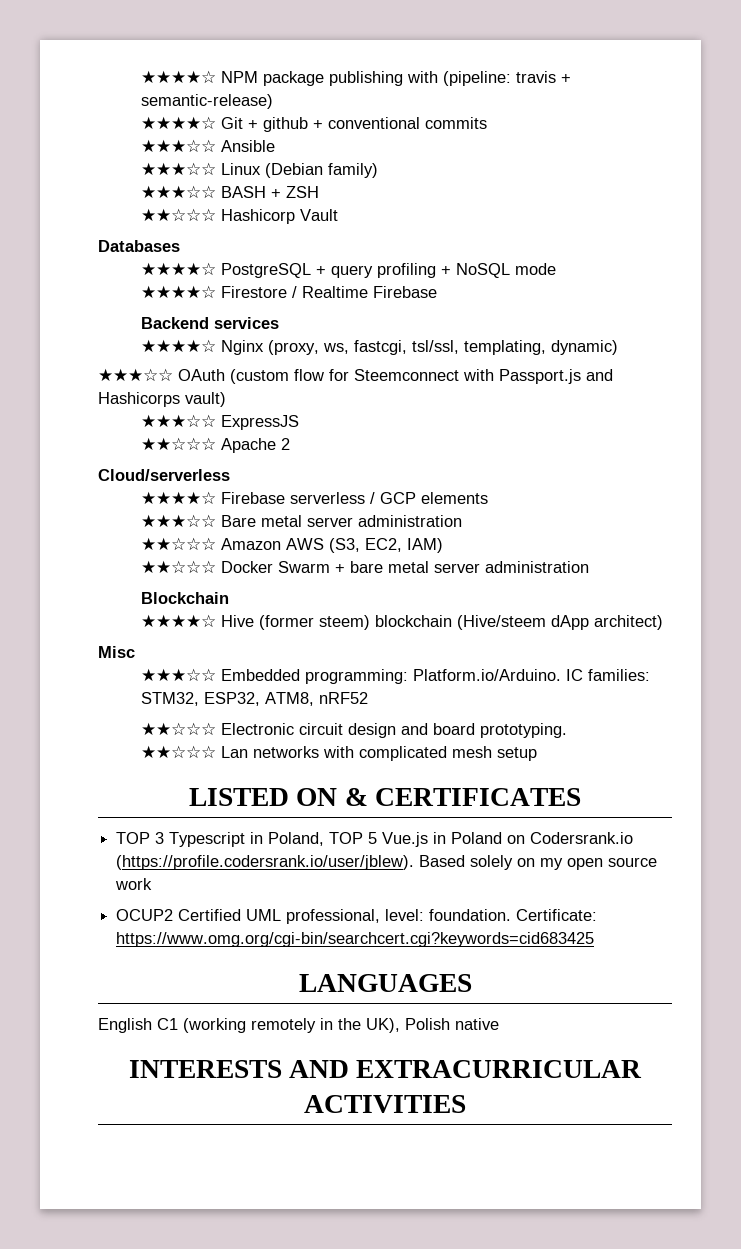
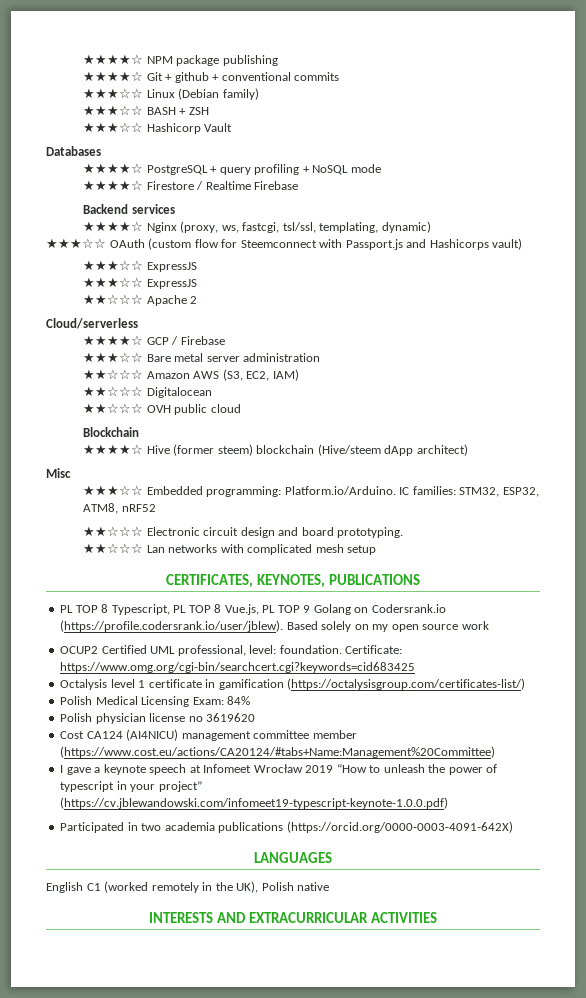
[407,71,572,86] [141,94,274,109] with (pipeline: travis + semantic-release) -> (278, 60) none
[141,139,276,153] // ★★★☆☆ Ansible -> (340, 76) none
[141,208,217,222] ★★☆☆☆ -> [83,122,144,133] ★★★☆☆
(300, 422) none -> [83,277,197,289] // ★★★☆☆ ExpressJS
[221,492,489,504] Firebase serverless / GCP elements -> [146,336,225,345] GCP / Firebase
[221,561,590,573] Docker Swarm + bare metal server administration -> [146,387,212,398] [83,403,241,415] Digitalocean // ★★☆☆☆ OVH public cloud
[188,788,582,806] [116,832,503,847] LISTED ON & CERTIFICATES // TOP 3 Typescript in Poland, TOP 5 Vue.js in Poland -> [165,574,421,588] [60,604,351,615] CERTIFICATES, KEYNOTES, PUBLICATIONS // PL TOP 8 Typescript, PL TOP 8 Vue.js, PL TOP 9 Golang
(595, 939) none -> [60,678,526,690] [60,696,251,707] [60,713,256,724] [60,729,357,741] [60,746,496,758] [60,764,498,775] [60,781,202,792] [60,797,449,809] [60,821,513,833] // Octalysis level 1 certificate in gamification (https://octalysisgroup.com/certificates-list/) // Polish Medical Licensing Exam: 84% // Polish physician license no 3619620 // Cost CA124 (AI4NICU) management committee member (https://www.cost.eu/actions/CA20124/#tabs+Name:Management%20Committee) // I gave a keynote speech at Infomeet Wrocław 2019 “How to unleash the power of typescript in your project” (https://cv.jblewandowski.com/infomeet19-typescript-keynote-1.0.0.pdf) // Participated in two academia publications (https://orcid.org/0000-0003-4091-642X)
[183,1018,246,1033] (working -> [104,881,149,893] (worked

